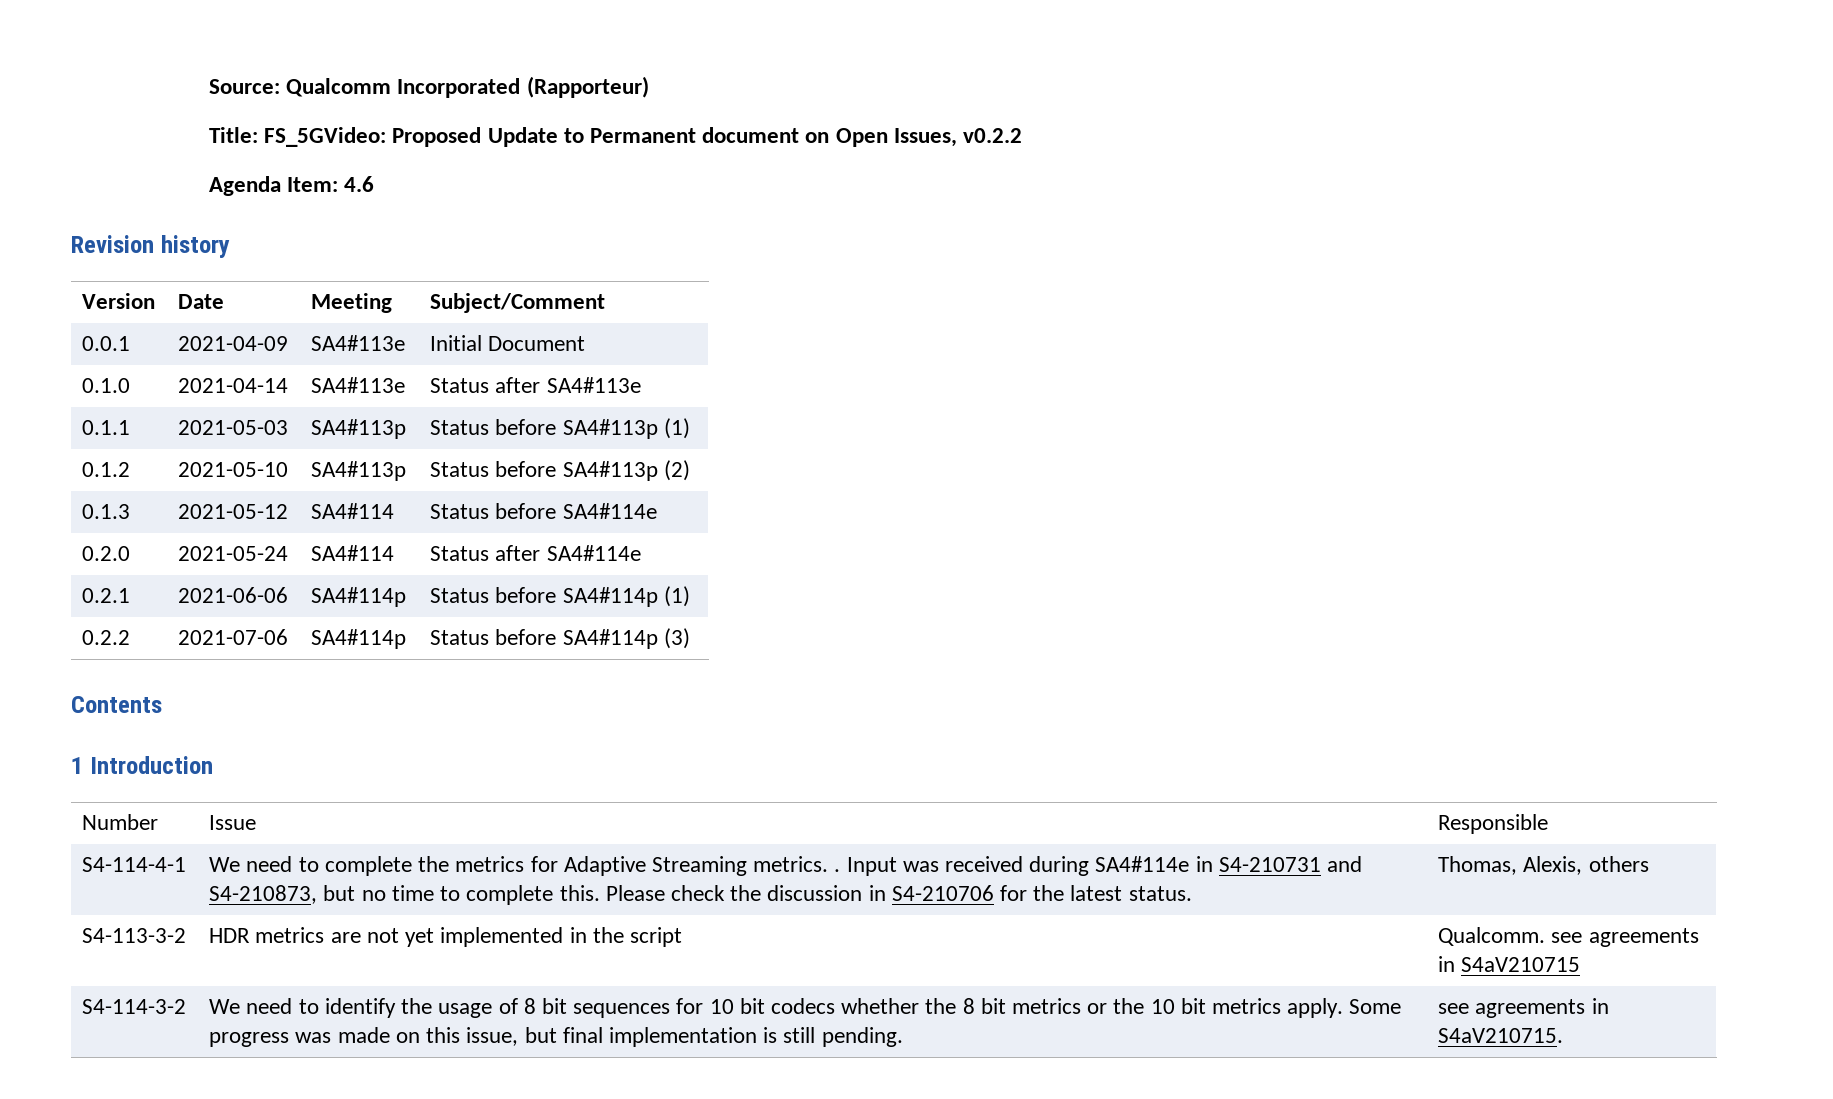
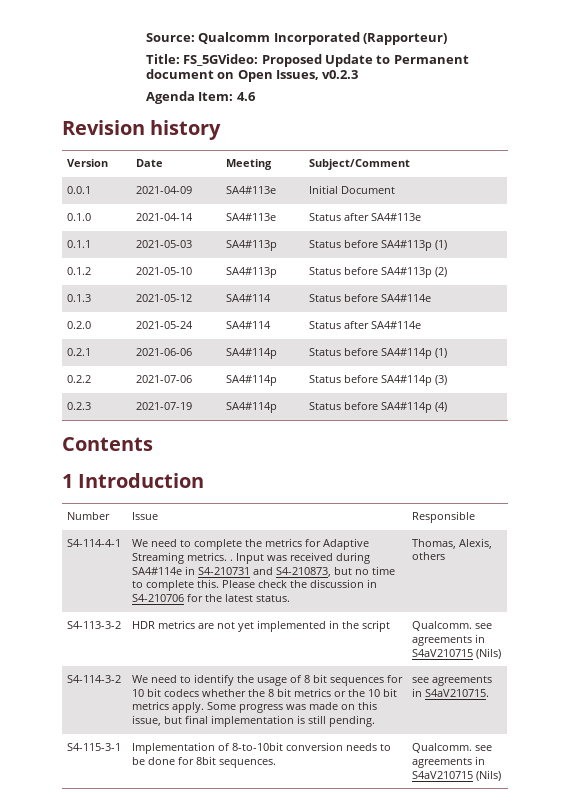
[963,128,1023,143] v0.2.2 -> [322,70,359,79] v0.2.3
(690, 638) none -> [67,402,92,410] [136,402,193,410] [226,402,278,413] [309,402,448,413] // 0.2.3 | 2021-07-19 | SA4#114p | Status before SA4#114p (4)
(1581, 964) none -> [476,648,502,659] (Nils)
(1564, 1035) none -> [67,743,122,751] [132,742,392,754] [132,756,277,768] [412,743,493,753] [412,756,486,768] [412,770,502,781] // S4-115-3-1 | Implementation of 8-to-10bit conversion needs to be done for 8bit sequences. | Qualcomm. see agreements in S4aV210715 (Nils)

